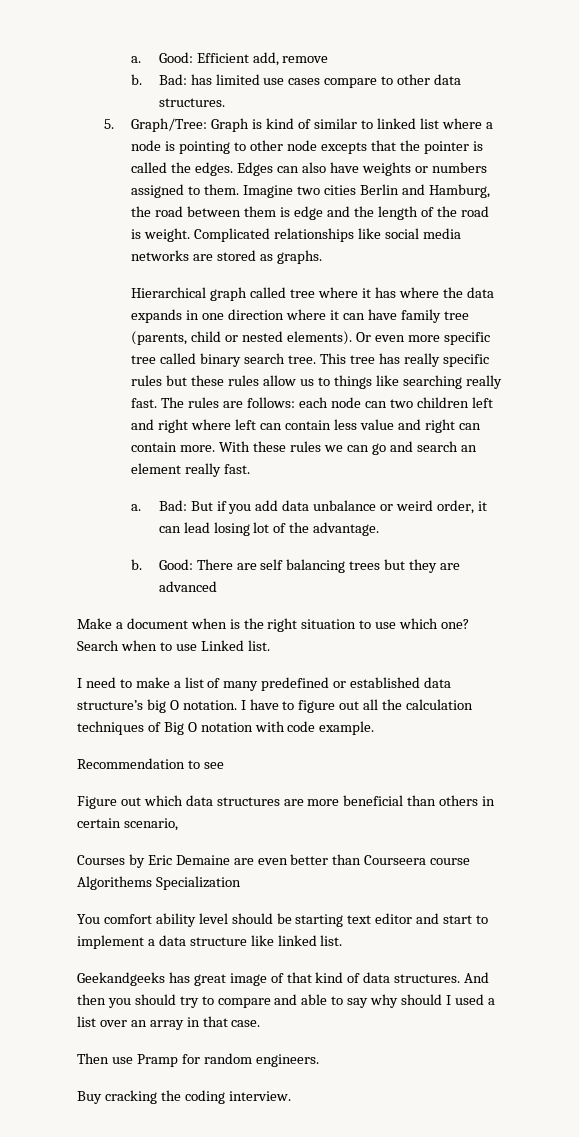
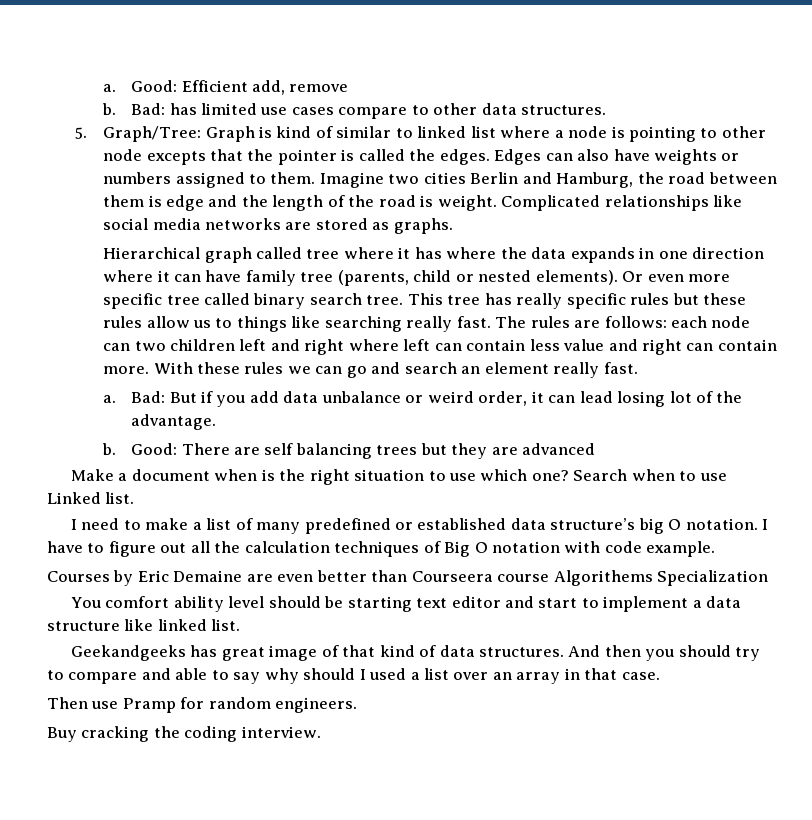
[77,758,224,769] [77,795,496,809] [77,818,178,831] // Recommendation to see // Figure out which data structures are more beneficial than others in certain scenario, -> (716, 549) none

